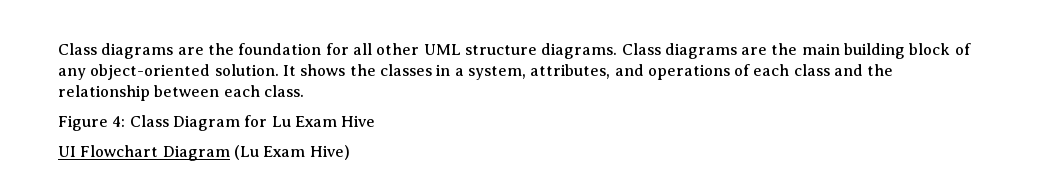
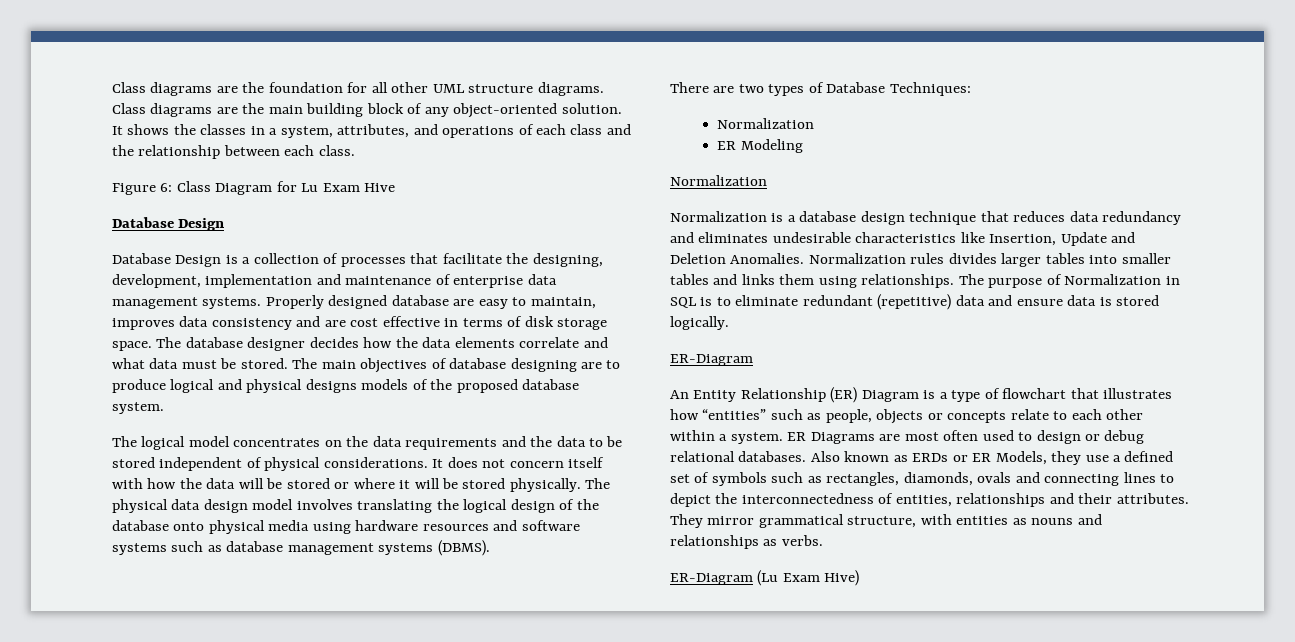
[112,116,126,127] 4: -> [160,183,173,192] 6:
[58,145,230,161] UI Flowchart Diagram -> [112,217,225,231] [112,253,603,267] [112,274,557,288] [112,295,596,309] [112,316,608,330] [112,337,608,351] [112,358,621,373] [112,379,580,393] [112,402,164,414] [112,436,623,450] [112,457,605,471] [112,478,611,492] [112,499,599,513] [112,520,580,534] [112,540,490,556] [670,82,971,96] [717,118,815,129] [717,139,803,153] [670,175,767,186] [670,211,1182,225] [670,232,1136,246] [670,253,1171,267] [670,274,1180,288] [670,294,1160,310] [670,316,729,330] [670,354,753,366] [670,387,1173,403] [670,409,1144,424] [670,430,1145,444] [670,451,1174,465] [670,472,1175,486] [670,493,1189,507] [670,514,1102,528] [670,535,823,549] [670,573,753,585] Database Design // Database Design is a collection of processes that facilitate the designing, development, implementation and maintenance of enterprise data management systems. Properly designed database are easy to maintain, improves data consistency and are cost effective in terms of disk storage space. The database designer decides how the data elements correlate and what data must be stored. The main objectives of database designing are to produce logical and physical designs models of the proposed database system. // The logical model concentrates on the data requirements and the data to be stored independent of physical considerations. It does not concern itself with how the data will be stored or where it will be stored physically. The physical data design model involves translating the logical design of the database onto physical media using hardware resources and software systems such as database management systems (DBMS). // There are two types of Database Techniques: // Normalization // ER Modeling // Normalization // Normalization is a database design technique that reduces data redundancy and eliminates undesirable characteristics like Insertion, Update and Deletion Anomalies. Normalization rules divides larger tables into smaller tables and links them using relationships. The purpose of Normalization in SQL is to eliminate redundant (repetitive) data and ensure data is stored logically. // ER-Diagram // An Entity Relationship (ER) Diagram is a type of flowchart that illustrates how “entities” such as people, objects or concepts relate to each other within a system. ER Diagrams are most often used to design or debug relational databases. Also known as ERDs or ER Models, they use a defined set of symbols such as rectangles, diamonds, ovals and connecting lines to depict the interconnectedness of entities, relationships and their attributes. They mirror grammatical structure, with entities as nouns and relationships as verbs. // ER-Diagram

